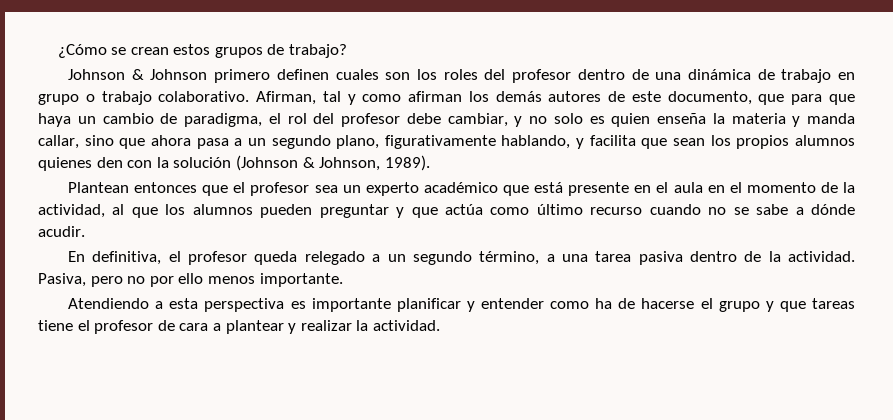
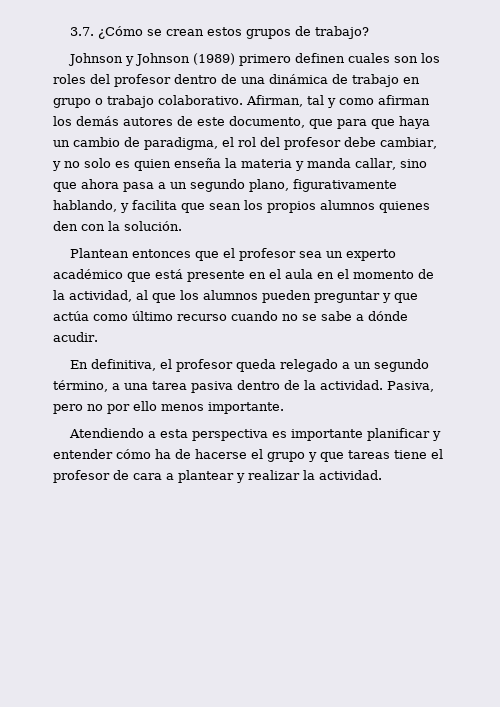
(57, 51) none -> [70,27,95,36] 3.7.
[131,69,208,80] & Johnson -> [125,53,236,66] y Johnson (1989)
[173,155,430,171] solución (Johnson & Johnson, 1989). -> [124,221,182,231] solución.
[550,301,590,309] como -> [116,449,151,459] cómo

